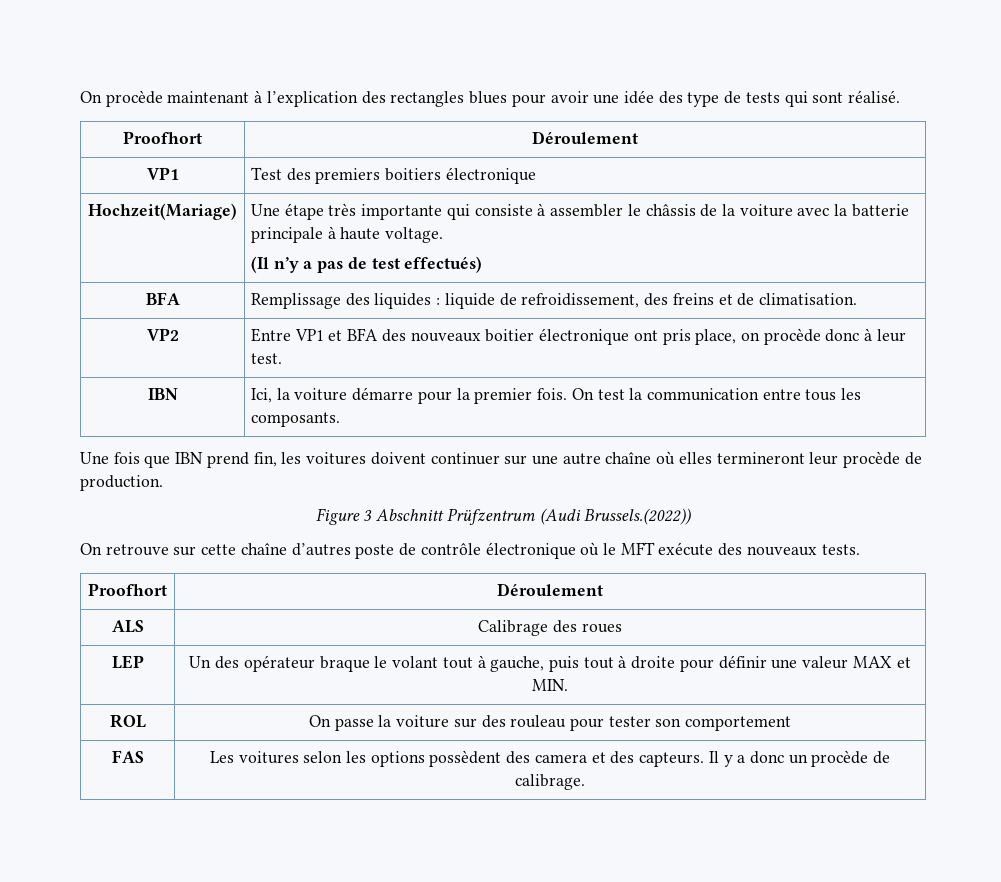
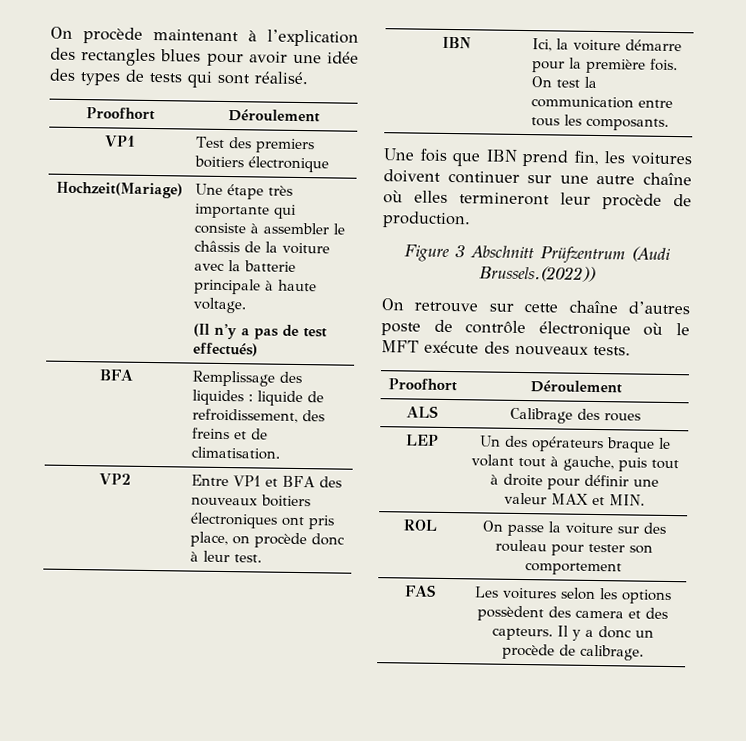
[687,92,720,107] type -> [80,72,120,86] types
[485,328,630,345] boitier électronique -> [260,494,311,508] [189,512,278,529] boitiers électroniques
[474,388,533,404] premier -> [585,58,646,74] première
[243,655,315,672] opérateur -> [531,436,604,453] opérateurs

